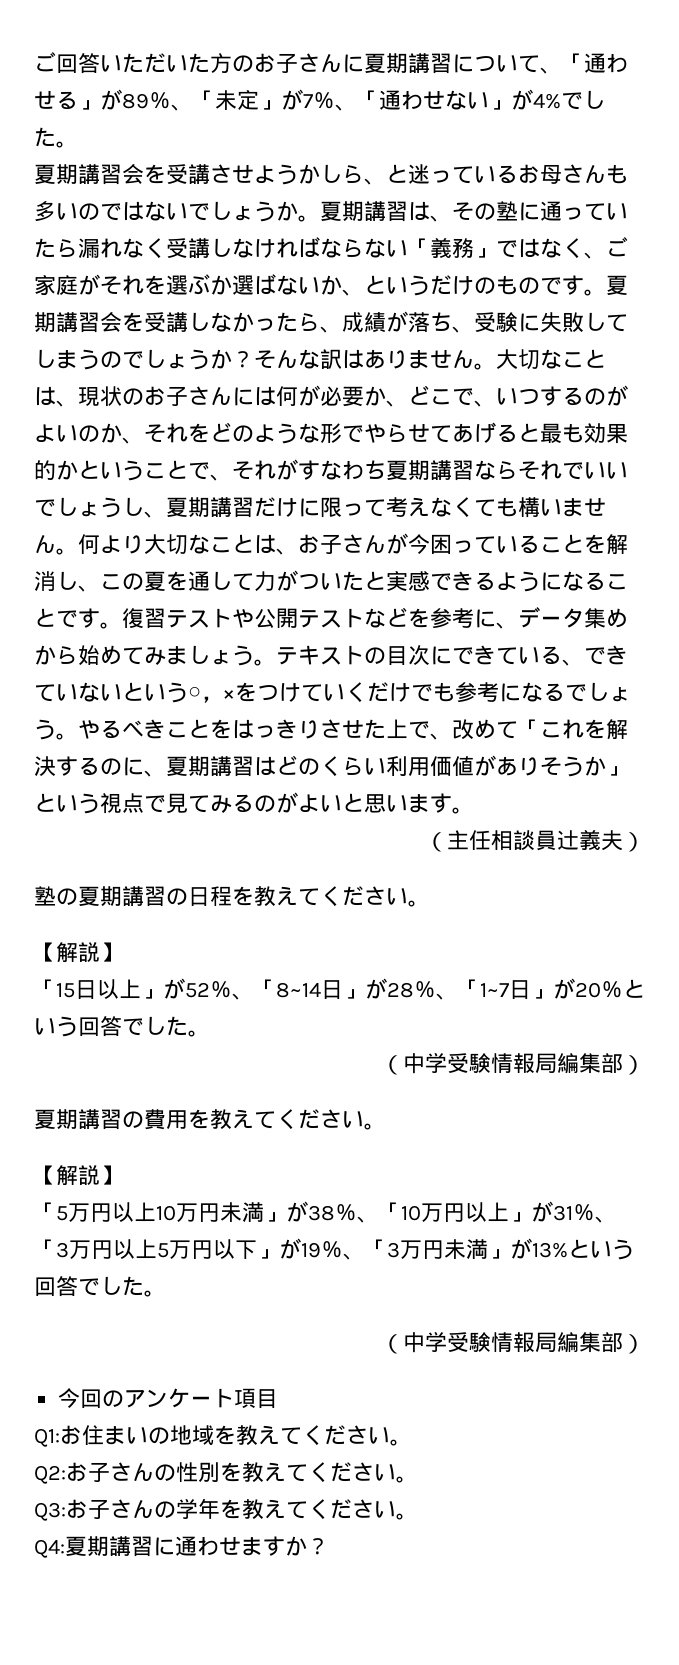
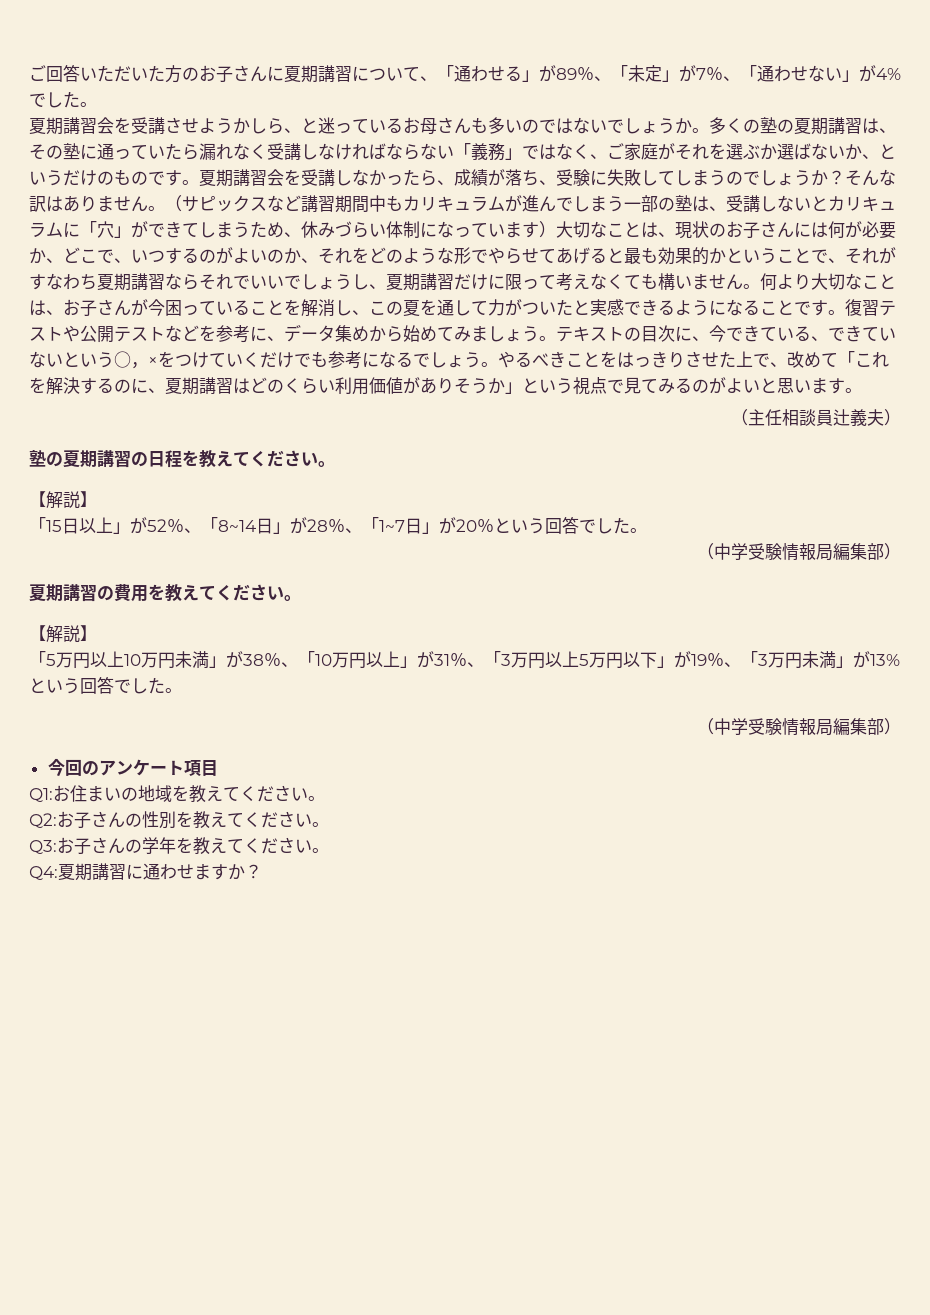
(320, 218) none -> [709,117,794,134] 多くの塾の
(496, 366) none -> [165,195,896,213] [29,221,556,238] （サピックスなど講習期間中もカリキュラムが進んでしまう一部の塾は、受講しないとカリキュラムに「穴」ができてしまうため、休みづらい体制になっています）
(452, 655) none -> [692,325,726,342] 、今

